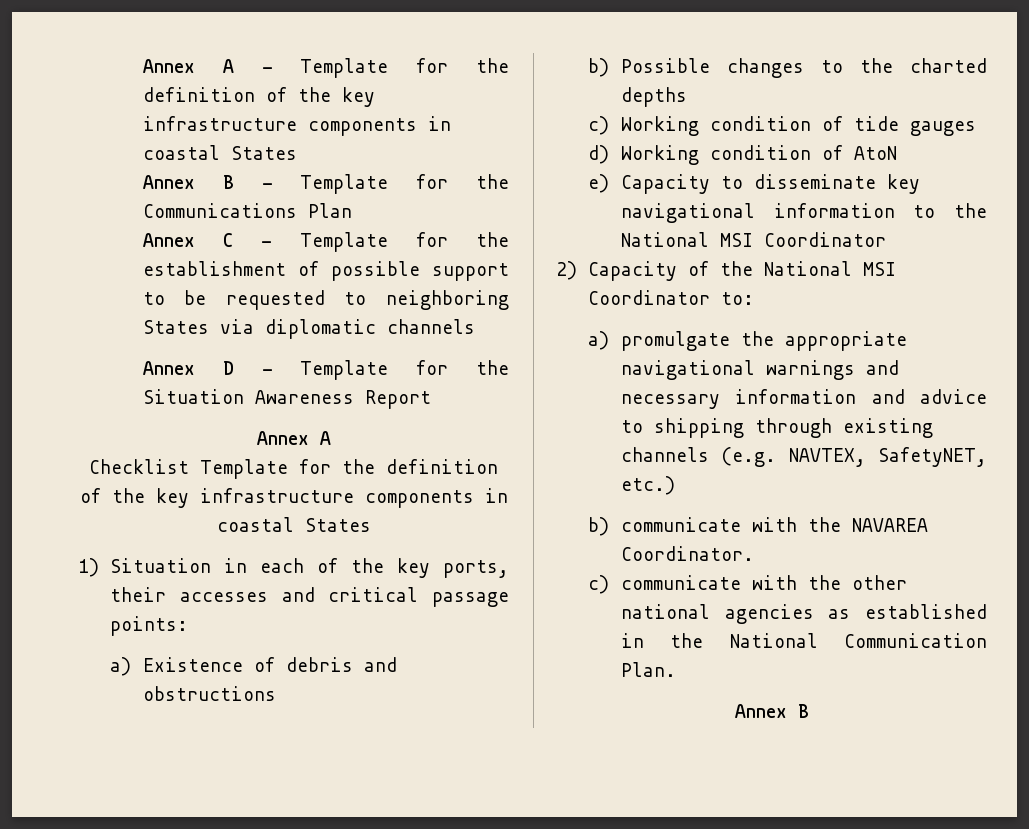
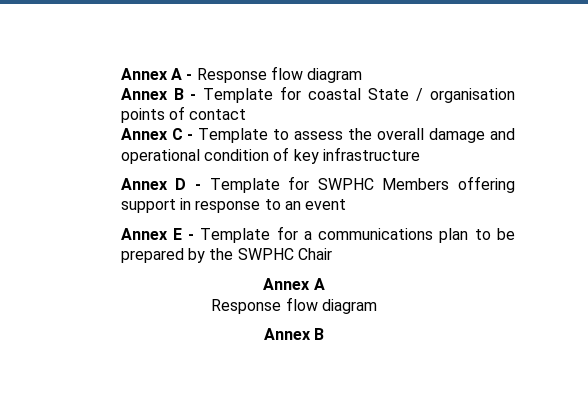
[300,58,510,78] [142,87,375,107] [142,116,451,136] [142,145,297,160] Template for the definition of the key infrastructure components in coastal States -> [196,66,363,83] Response flow diagram
[476,174,510,189] [142,203,352,218] [142,232,509,252] [142,261,509,281] [142,290,509,310] [142,319,475,339] the Communications Plan // Annex C - Template for the establishment of possible support to be requested to neighboring States via diplomatic channels -> [308,88,515,103] [120,106,247,123] [120,128,515,143] [120,147,420,164] coastal State / organisation points of contact // Annex C - Template to assess the overall damage and operational condition of key infrastructure
[476,360,510,375] [142,389,431,409] [256,431,331,445] [89,459,498,479] [79,488,508,508] [216,517,371,532] [78,558,510,578] [110,587,509,607] [110,616,189,636] [110,657,397,676] [142,686,276,701] [588,58,987,78] [620,87,687,107] [588,116,976,136] [588,145,897,165] [588,174,920,194] [620,203,987,223] [620,232,886,247] [556,261,897,281] [588,290,755,305] [588,331,907,351] [620,360,899,380] [620,389,987,409] [620,418,933,438] [620,447,987,467] [620,476,675,495] [588,517,928,536] [620,546,754,561] [588,575,907,594] [620,604,987,624] [620,633,987,648] [620,662,676,677] the Situation Awareness Report // Annex A // Checklist Template for the definition of the key infrastructure components in coastal States // 1) Situation in each of the key ports, their accesses and critical passage points: // a) Existence of debris and obstructions // b) Possible changes to the charted depths // c) Working condition of tide gauges // d) Working condition of AtoN // e) Capacity to disseminate key navigational information to the National MSI Coordinator // 2) Capacity of the National MSI Coordinator to: // a) promulgate the appropriate navigational warnings and necessary information and advice to shipping through existing channels (e.g. NAVTEX, SafetyNET, etc.) // b) communicate with the NAVAREA Coordinator. // c) communicate with the other national agencies as established in the National Communication Plan. -> [317,176,515,193] [120,198,347,213] [120,226,515,243] [120,248,332,263] [263,278,325,290] [211,297,377,314] SWPHC Members offering support in response to an event // Annex E - Template for a communications plan to be prepared by the SWPHC Chair // Annex A // Response flow diagram

